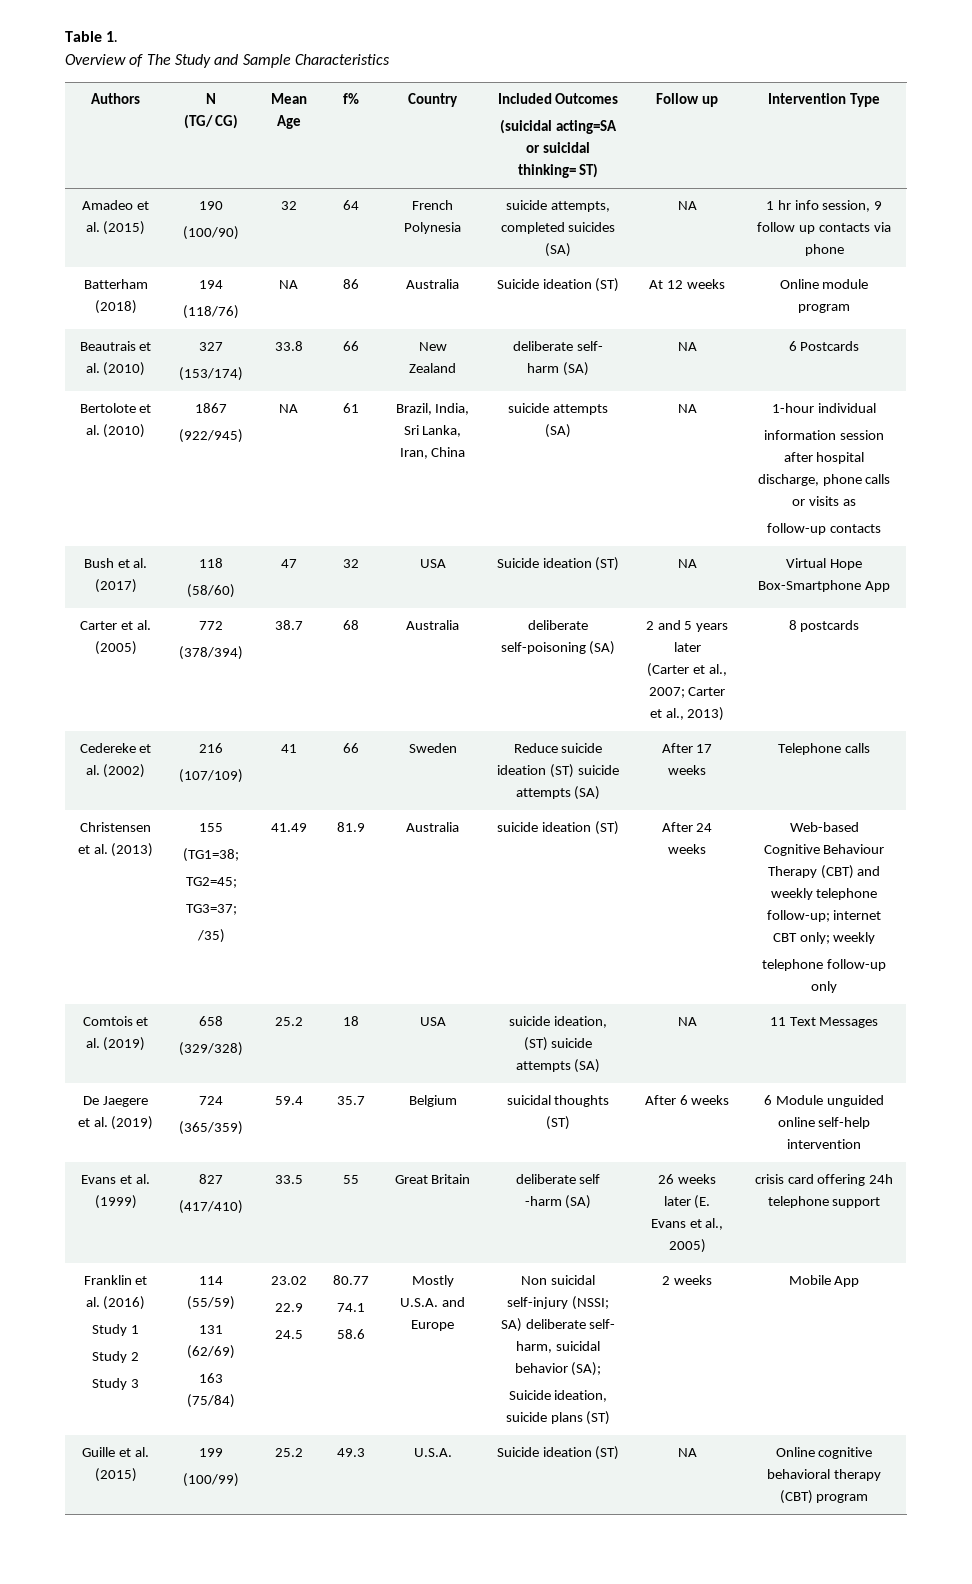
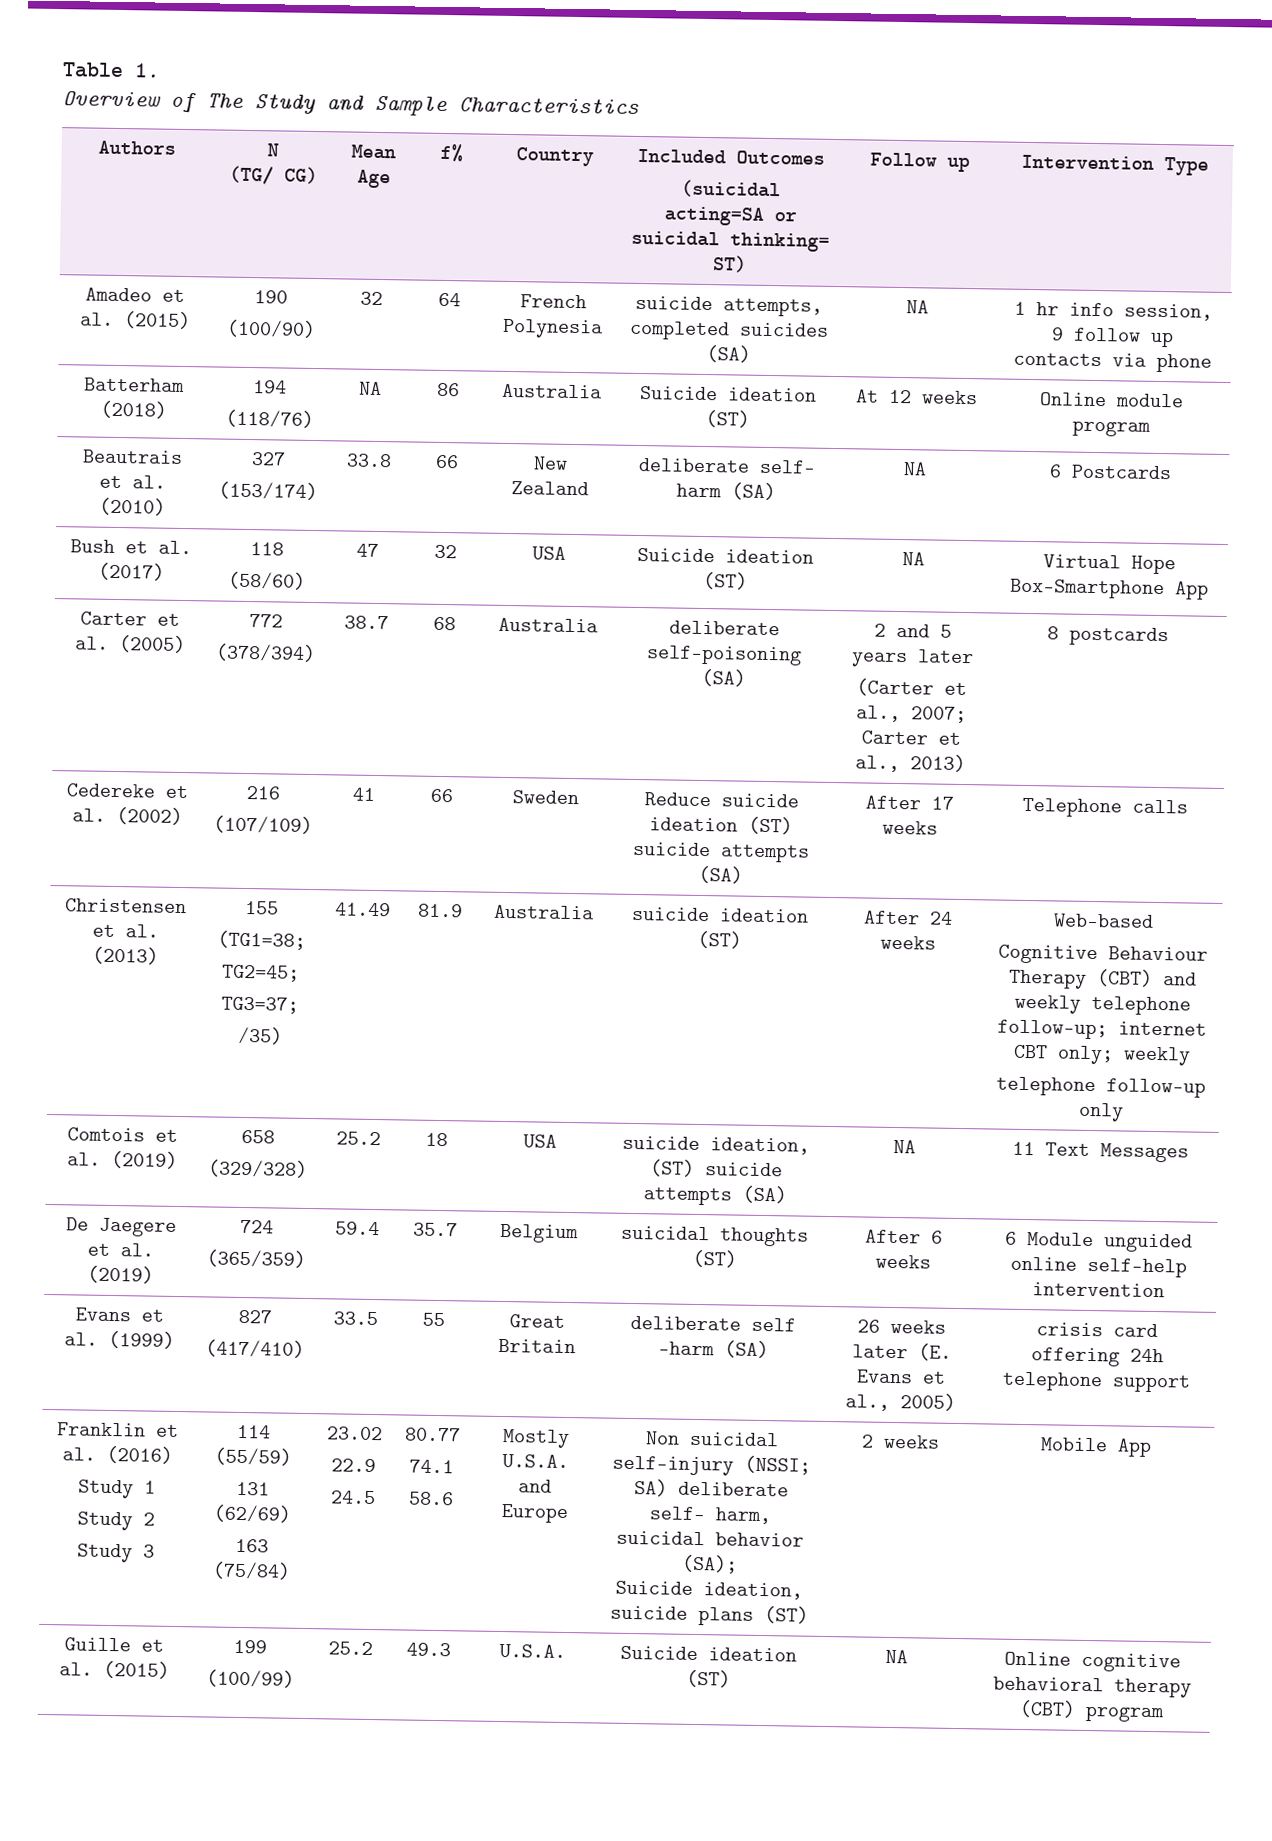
[79,403,152,413] [85,424,146,438] [195,403,227,413] [179,429,243,443] [279,404,298,413] [343,403,359,413] [395,403,470,415] [403,425,462,437] [399,447,466,459] [508,403,608,415] [545,424,571,438] [677,404,697,413] [772,403,876,413] [764,430,884,440] [783,452,865,464] [757,474,891,486] [792,496,856,506] [767,523,881,535] // Bertolote et al. (2010) | 1867 // (922/945) | NA | 61 | Brazil, India, Sri Lanka, Iran, China | suicide attempts (SA) | NA | 1-hour individual // information session after hospital discharge, phone calls or visits as // follow-up contacts -> (1172, 472) none

